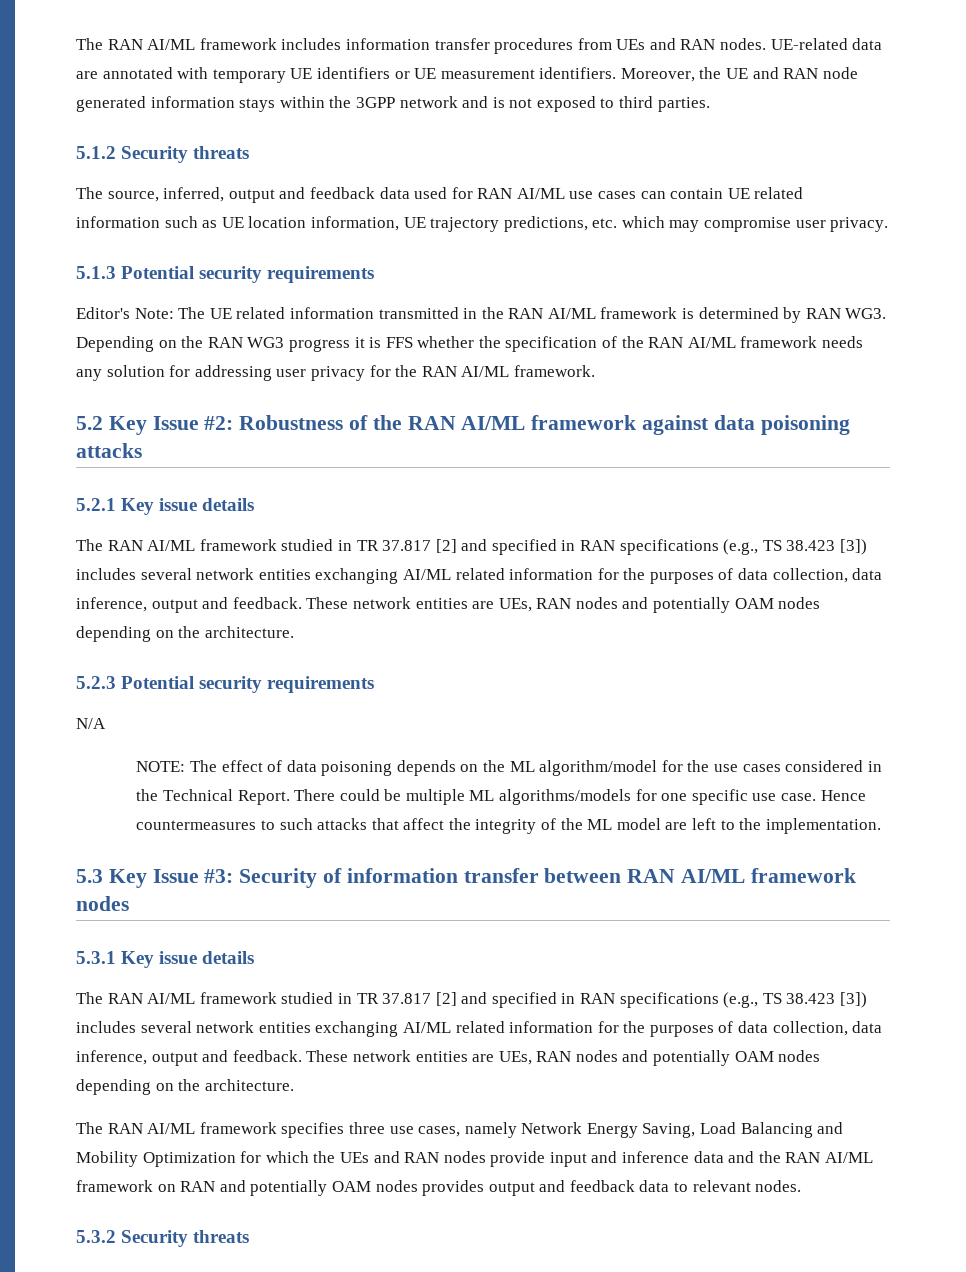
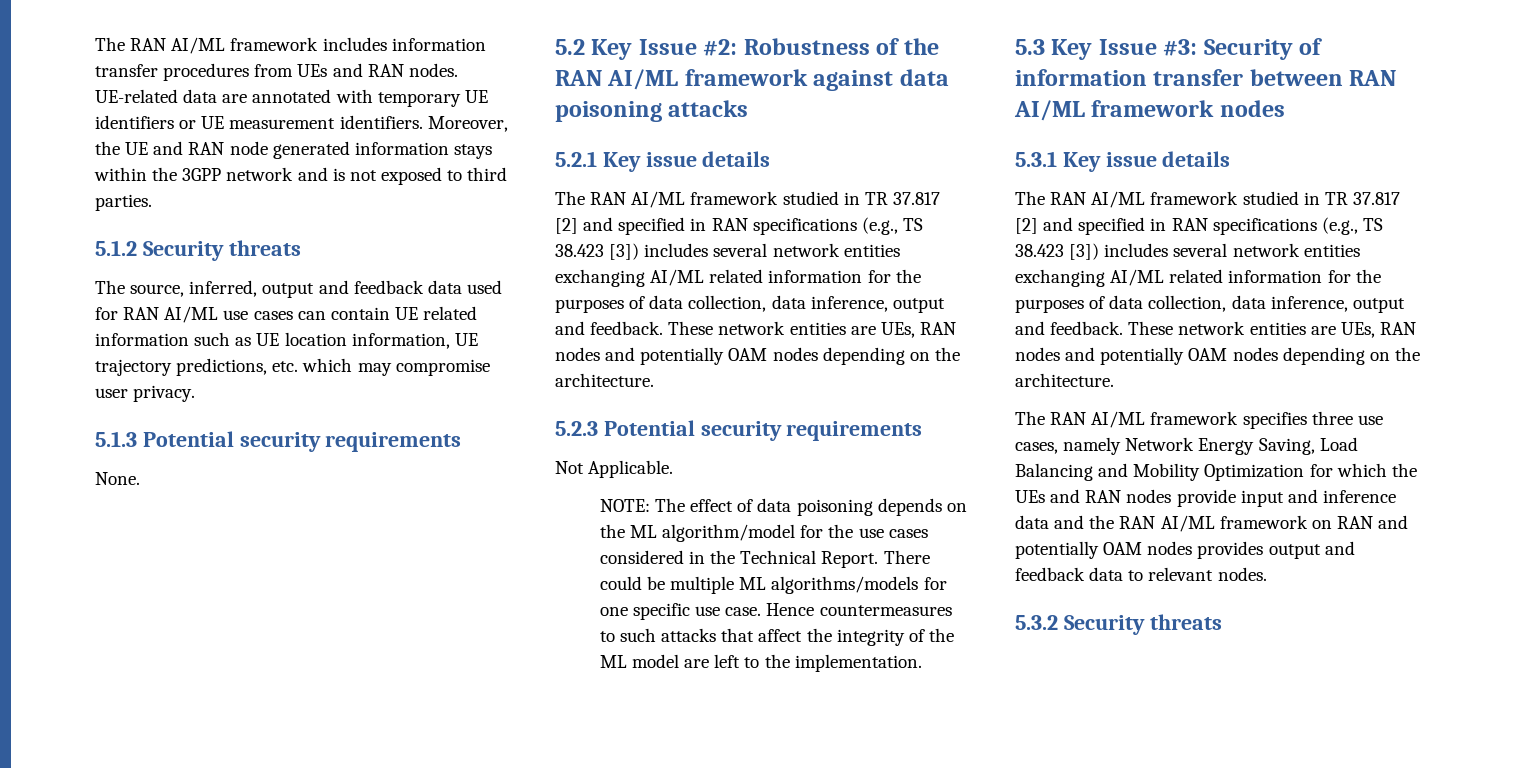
[76,307,887,323] [76,336,864,352] [76,365,595,381] Editor's Note: The UE related information transmitted in the RAN AI/ML framework is determined by RAN WG3. Depending on the RAN WG3 progress it is FFS whether the specification of the RAN AI/ML framework needs any solution for addressing user privacy for the RAN AI/ML framework. -> [95,472,140,485] None.
[76,718,106,729] N/A -> [555,460,674,478] Not Applicable.

